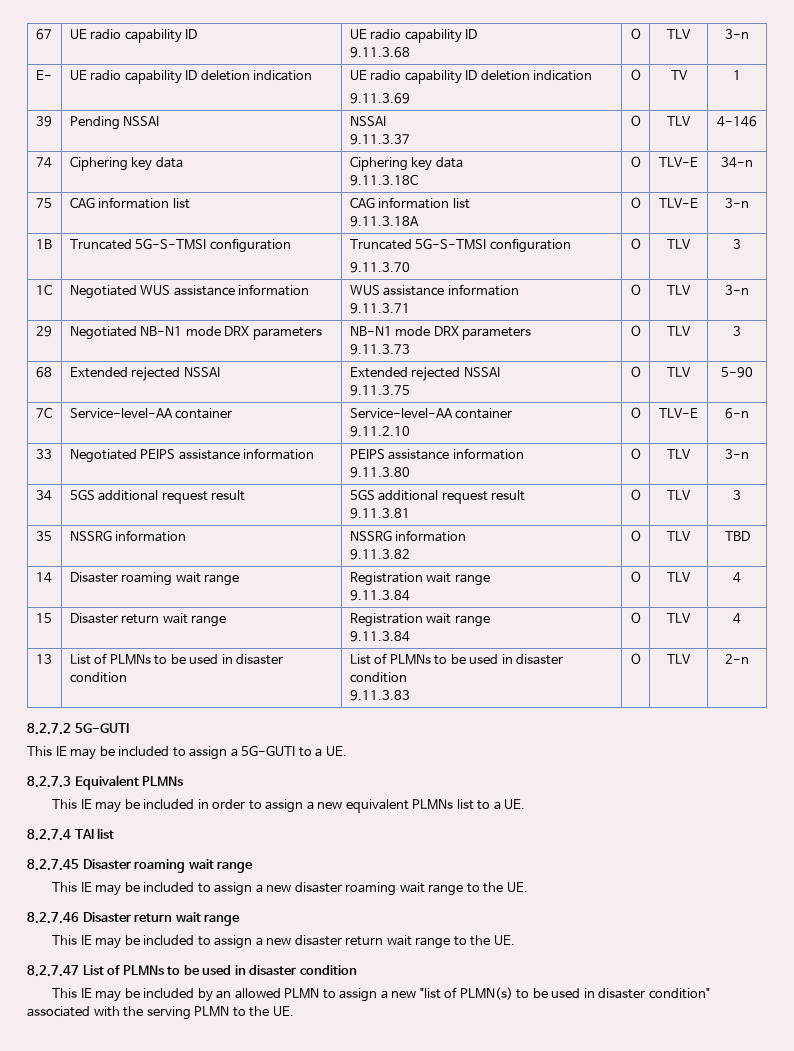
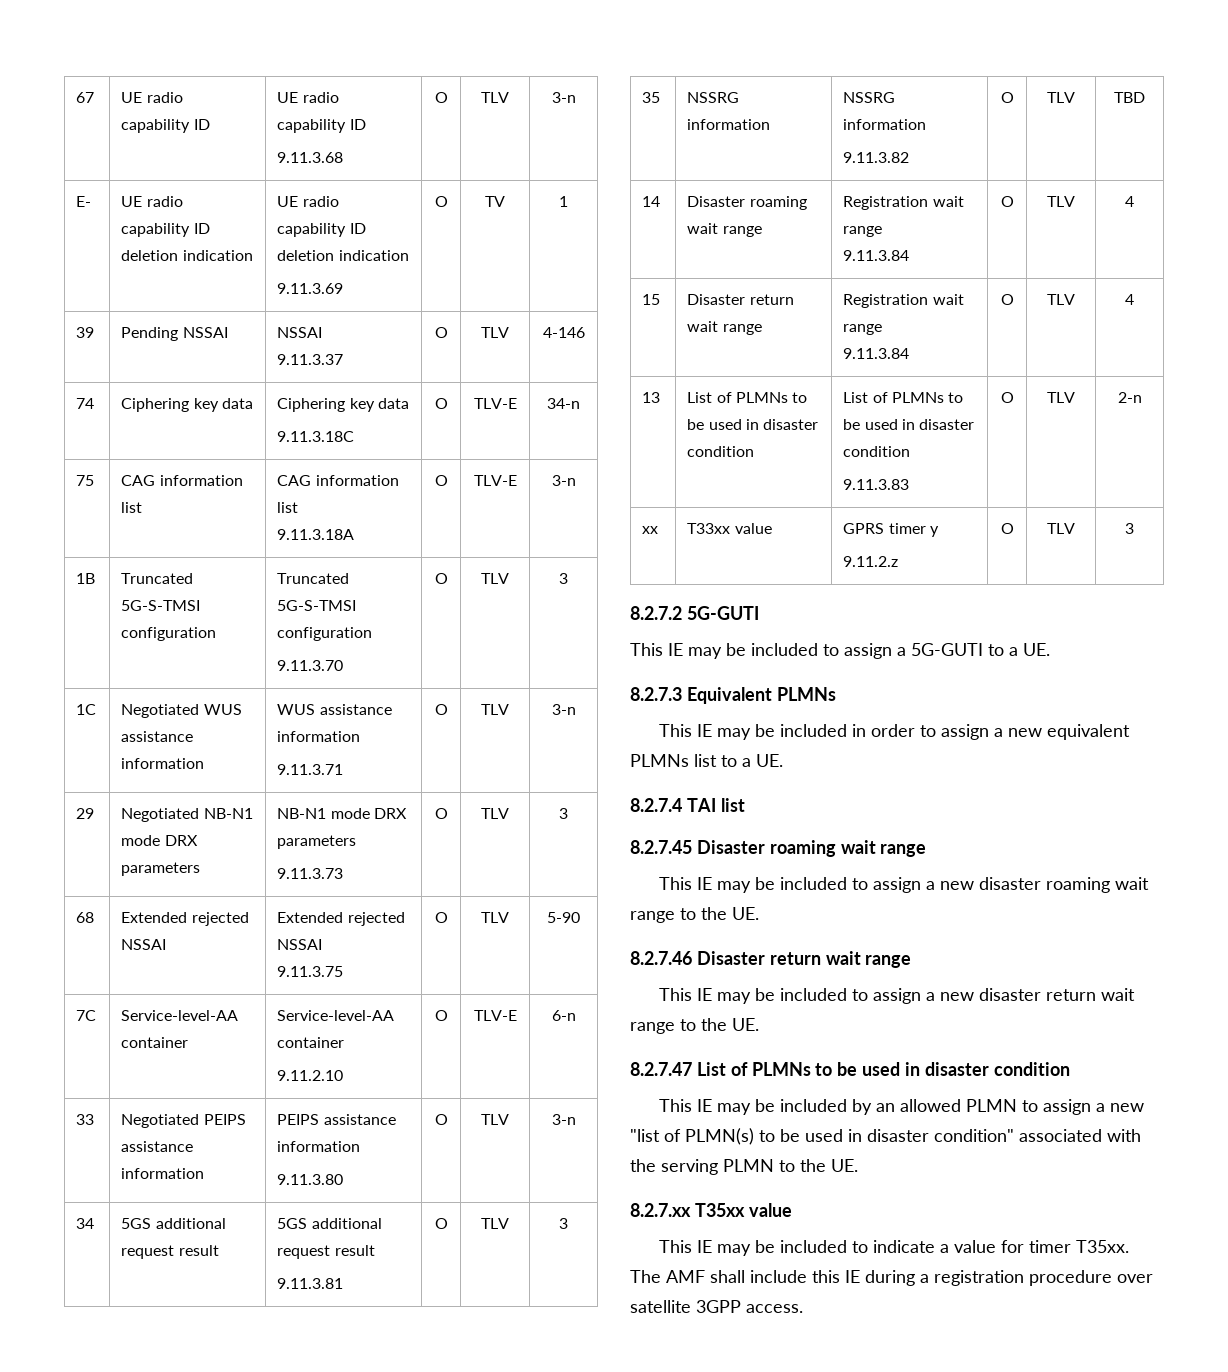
(749, 659) none -> [642,526,659,534] [687,523,772,534] [843,523,940,537] [843,556,899,567] [1000,523,1014,534] [1047,523,1075,534] [1125,523,1134,534] // xx | T33xx value | GPRS timer y // 9.11.2.z | O | TLV | 3
(294, 1011) none -> [630,1203,792,1217] [658,1240,1129,1256] [630,1270,1153,1286] [630,1300,803,1313] // 8.2.7.xx T35xx value // This IE may be included to indicate a value for timer T35xx. The AMF shall include this IE during a registration procedure over satellite 3GPP access.

